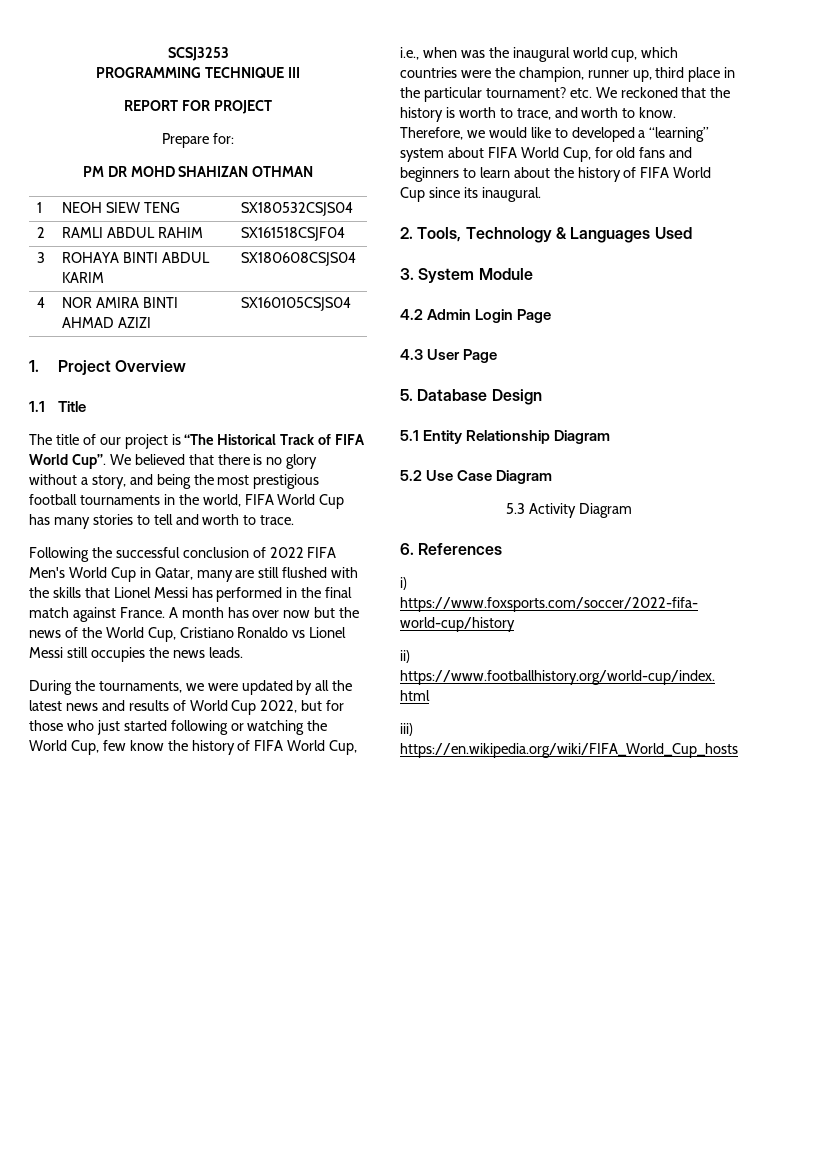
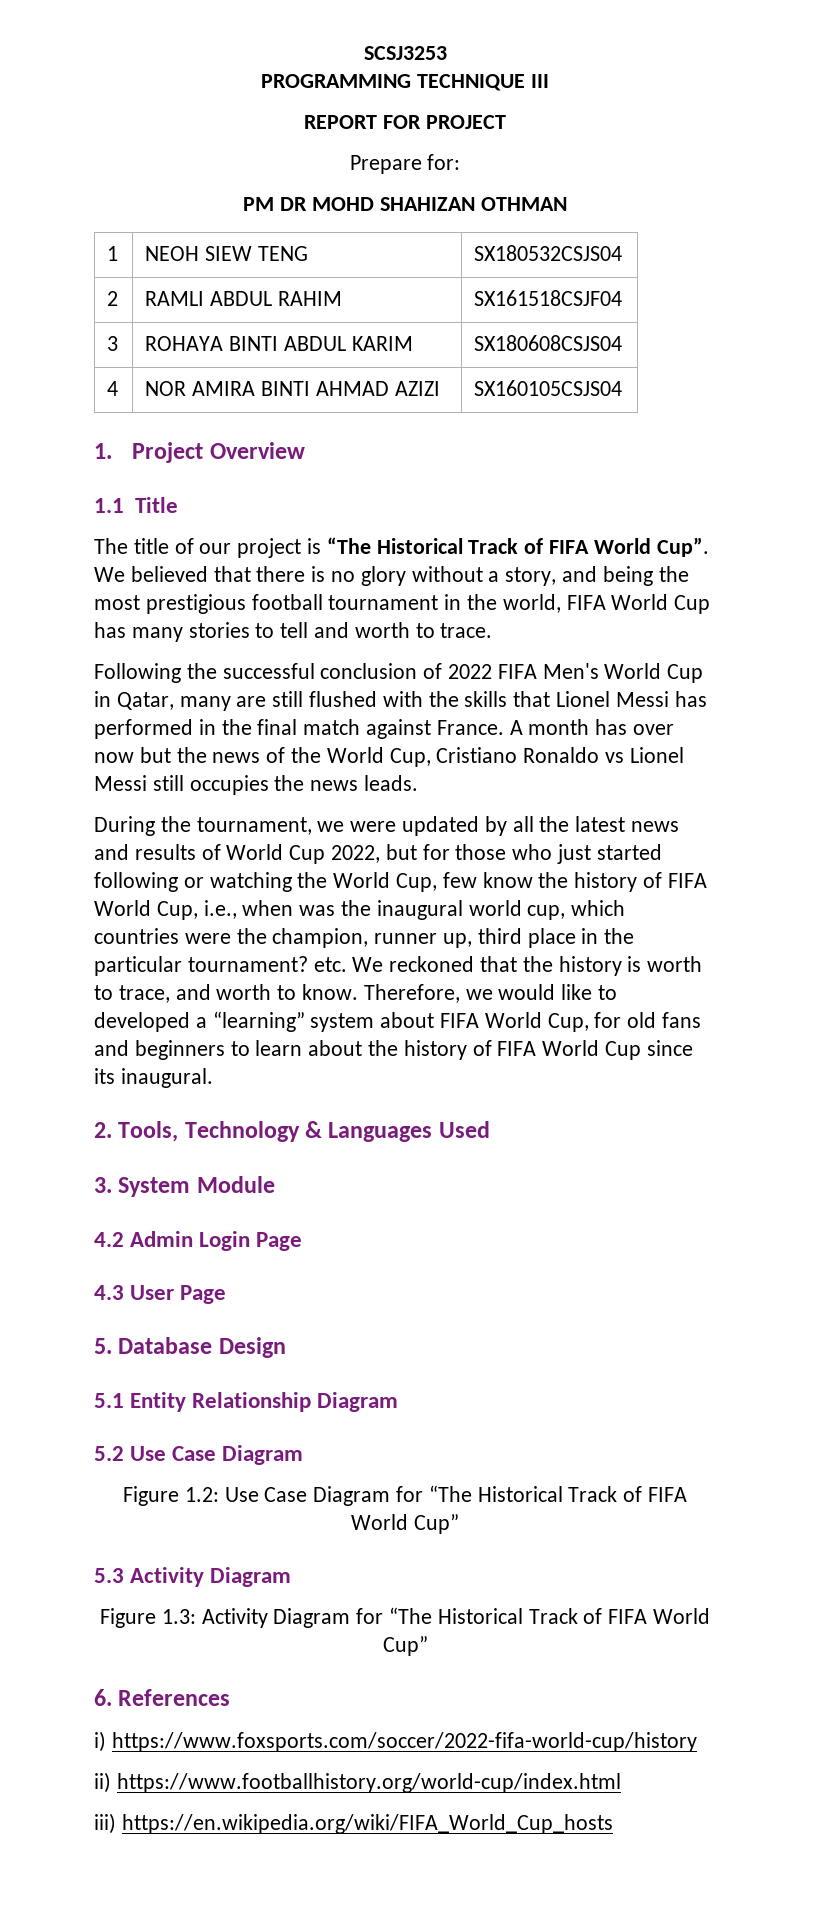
[79,495,160,505] tournaments -> [328,595,439,610] tournament
[98,681,182,693] tournaments, -> [196,817,312,835] tournament,
[506,503,632,518] 5.3 Activity Diagram -> [122,1485,688,1506] [351,1514,459,1534] [94,1567,292,1587] [99,1607,711,1628] [382,1636,428,1656] Figure 1.2: Use Case Diagram for “The Historical Track of FIFA World Cup” // 5.3 Activity Diagram // Figure 1.3: Activity Diagram for “The Historical Track of FIFA World Cup”

